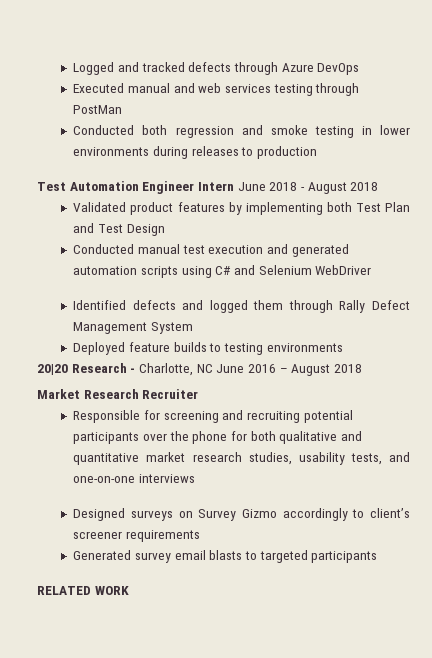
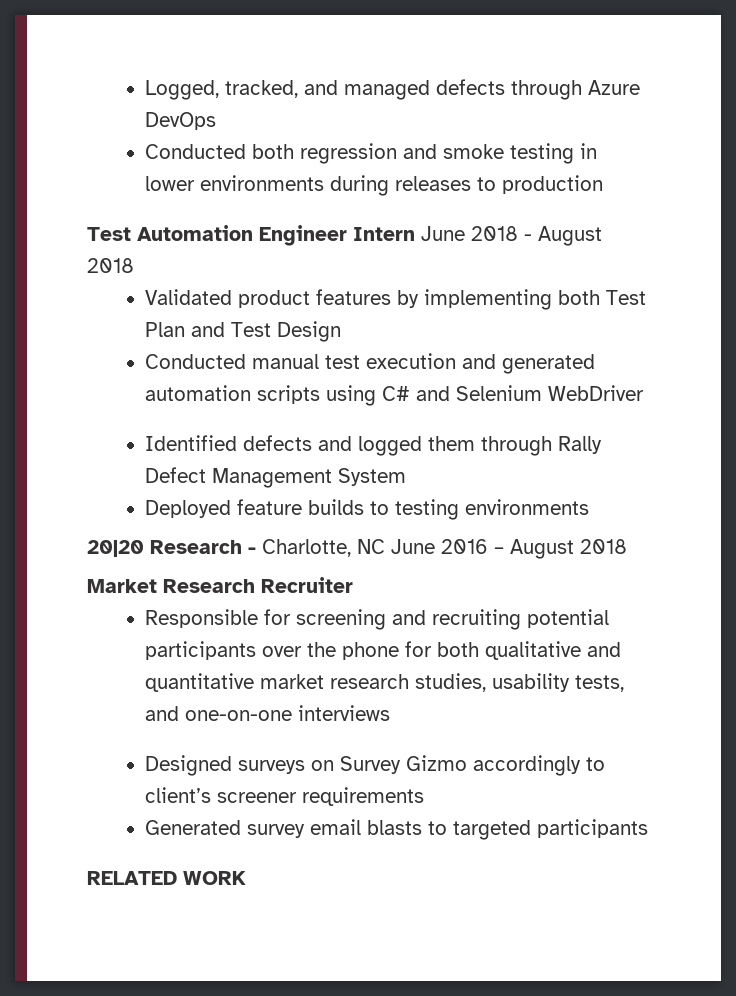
[73,62,185,75] Logged and tracked -> [145,80,431,100] Logged, tracked, and managed
[73,83,360,96] [73,105,123,114] // Executed manual and web services testing through PostMan -> (217, 121) none

